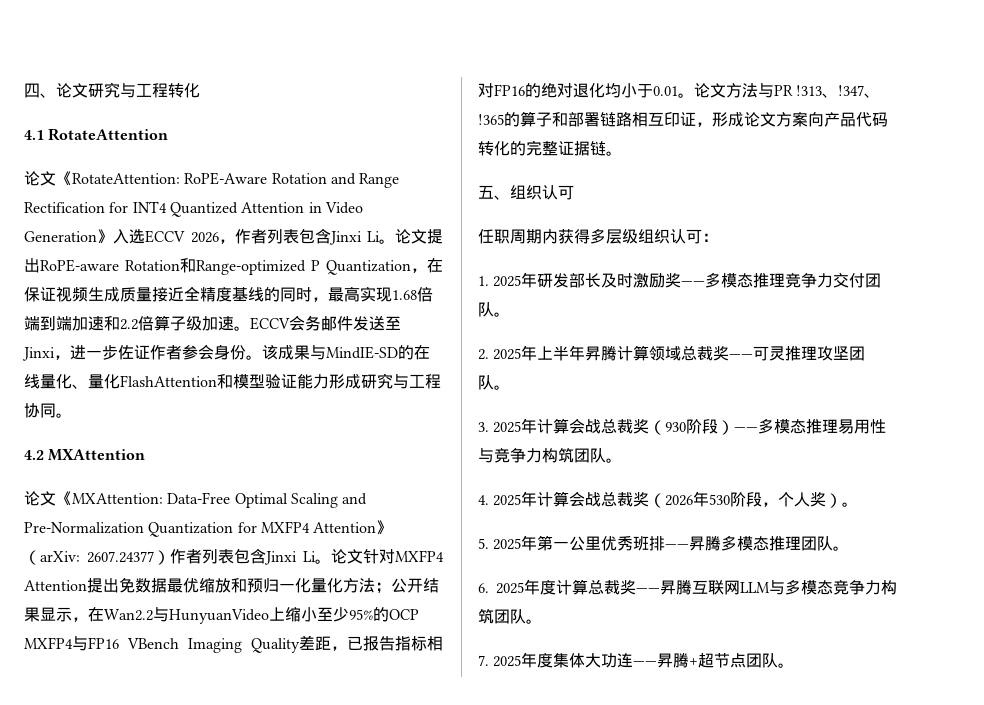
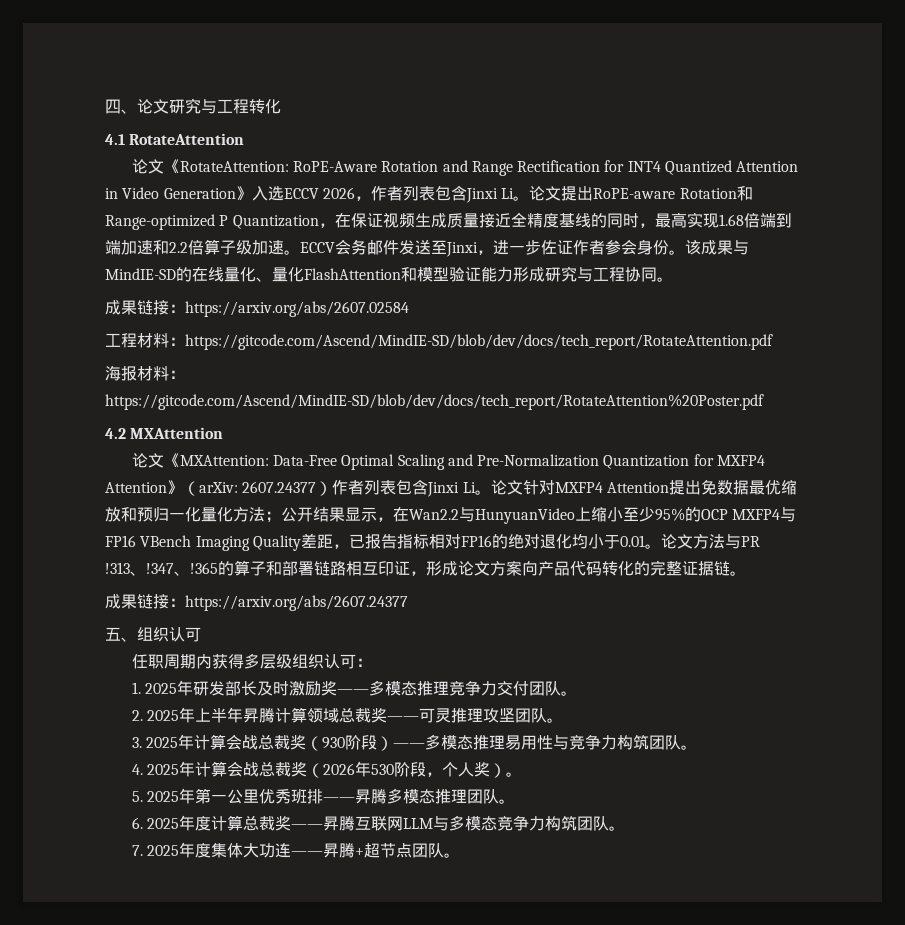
(72, 415) none -> [105,300,409,317] [105,333,773,350] [105,366,185,381] [105,394,764,410] // 成果链接：https://arxiv.org/abs/2607.02584 // 工程材料：https://gitcode.com/Ascend/MindIE-SD/blob/dev/docs/tech_report/RotateAttention.pdf // 海报材料：https://gitcode.com/Ascend/MindIE-SD/blob/dev/docs/tech_report/RotateAttention%20Poster.pdf
(622, 153) none -> [105,594,408,611] // 成果链接：https://arxiv.org/abs/2607.24377

